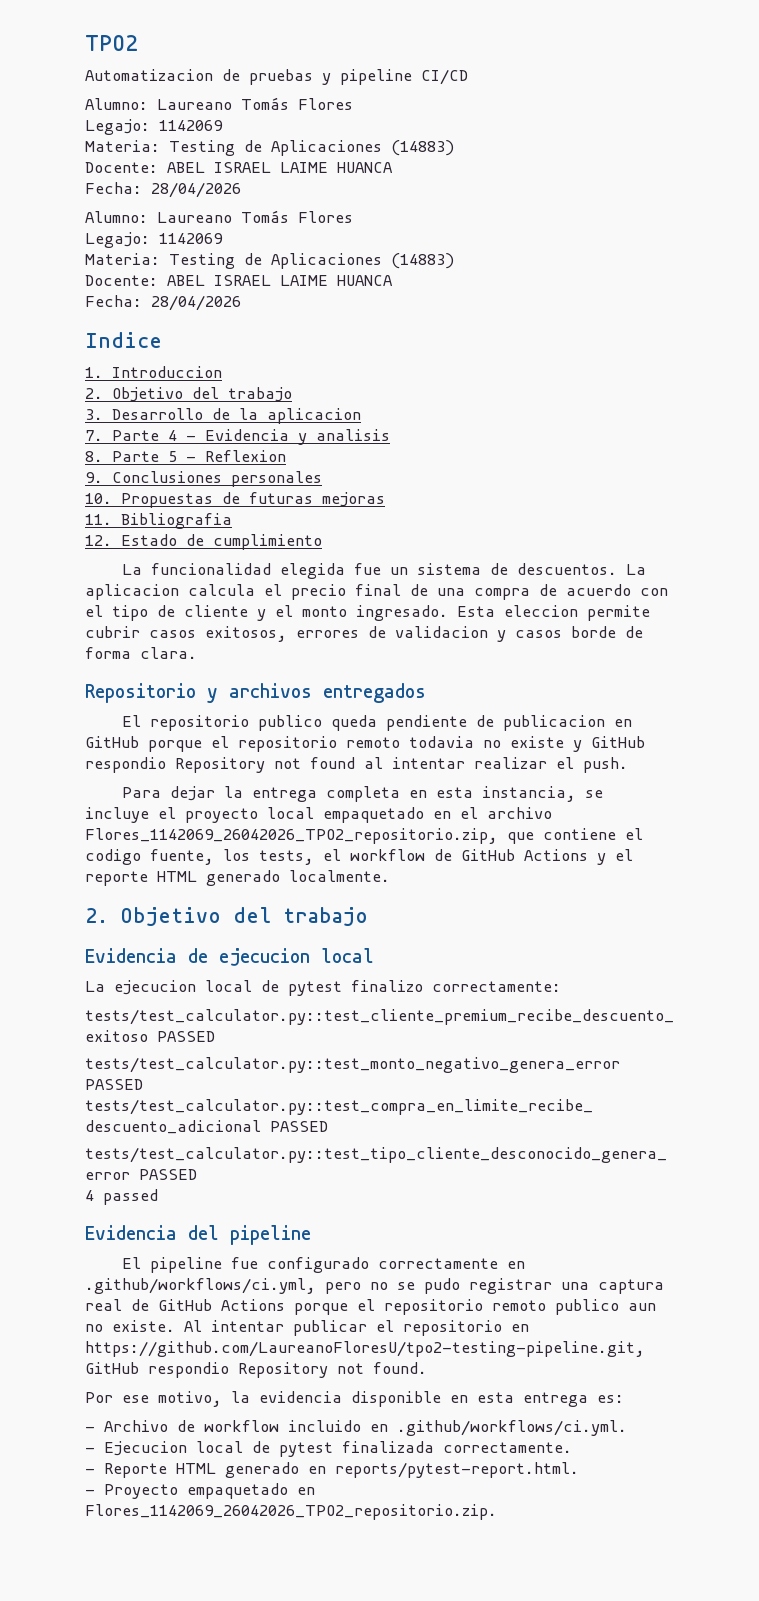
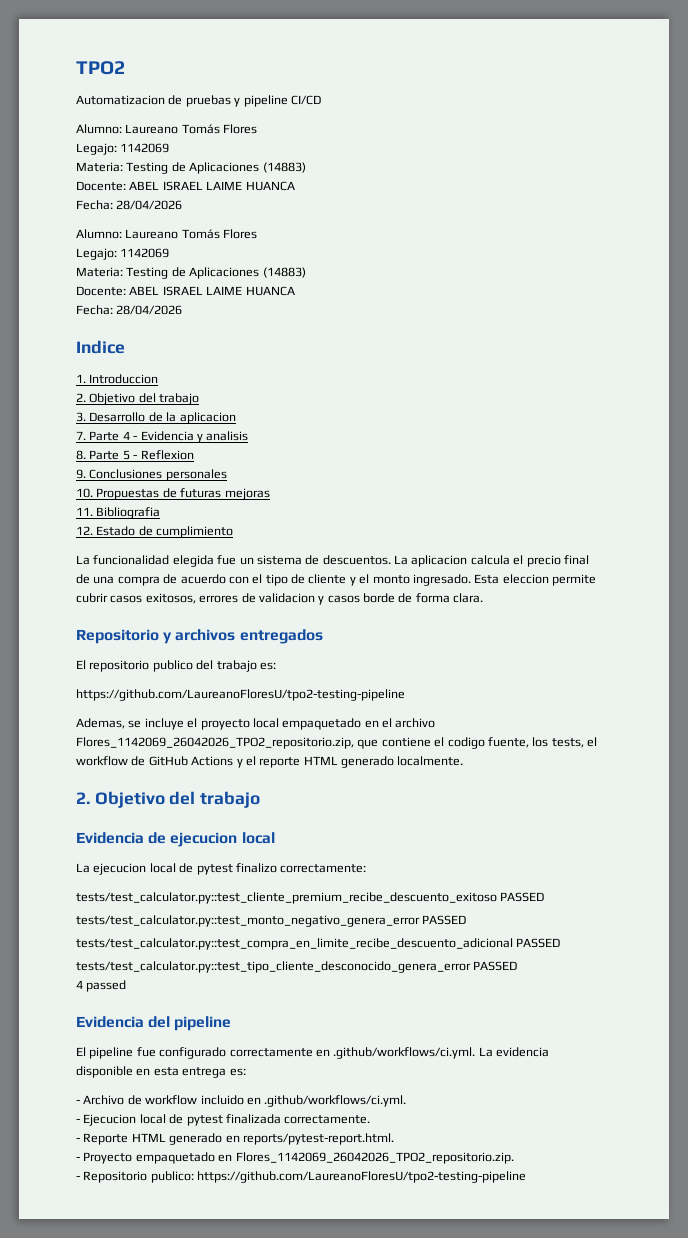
[331,715,633,731] [85,736,645,752] [85,757,628,773] [122,786,577,802] queda pendiente de publicacion en GitHub porque el repositorio remoto todavia no existe y GitHub respondio Repository not found al intentar realizar el push. // Para dejar la entrega completa en esta instancia, -> [196,660,276,672] [76,689,405,701] [76,718,125,729] del trabajo es: // https://github.com/LaureanoFloresU/tpo2-testing-pipeline // Ademas,
[85,1278,664,1294] [85,1299,656,1315] [85,1320,529,1336] [85,1341,645,1357] [85,1362,427,1378] [85,1391,250,1407] .github/workflows/ci.yml, pero no se pudo registrar una captura real de GitHub Actions porque el repositorio remoto publico aun no existe. Al intentar publicar el repositorio en https://github.com/LaureanoFloresU/tpo2-testing-pipeline.git, GitHub respondio Repository not found. // Por ese motivo, la -> [333,1047,493,1059] .github/workflows/ci.yml. La
(497, 1512) none -> [76,1171,527,1183] // - Repositorio publico: https://github.com/LaureanoFloresU/tpo2-testing-pipeline

